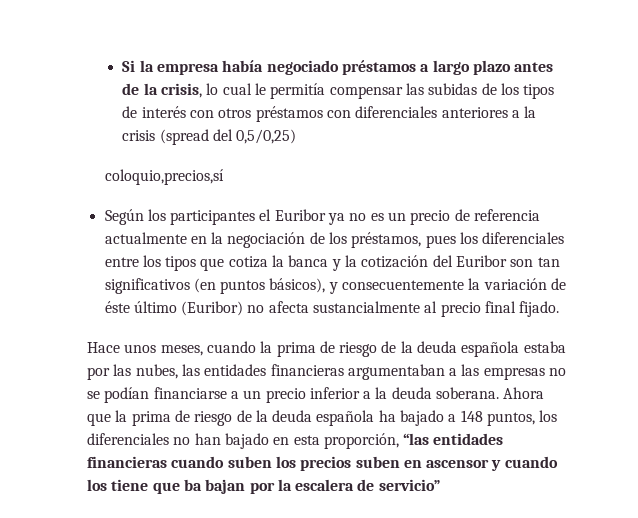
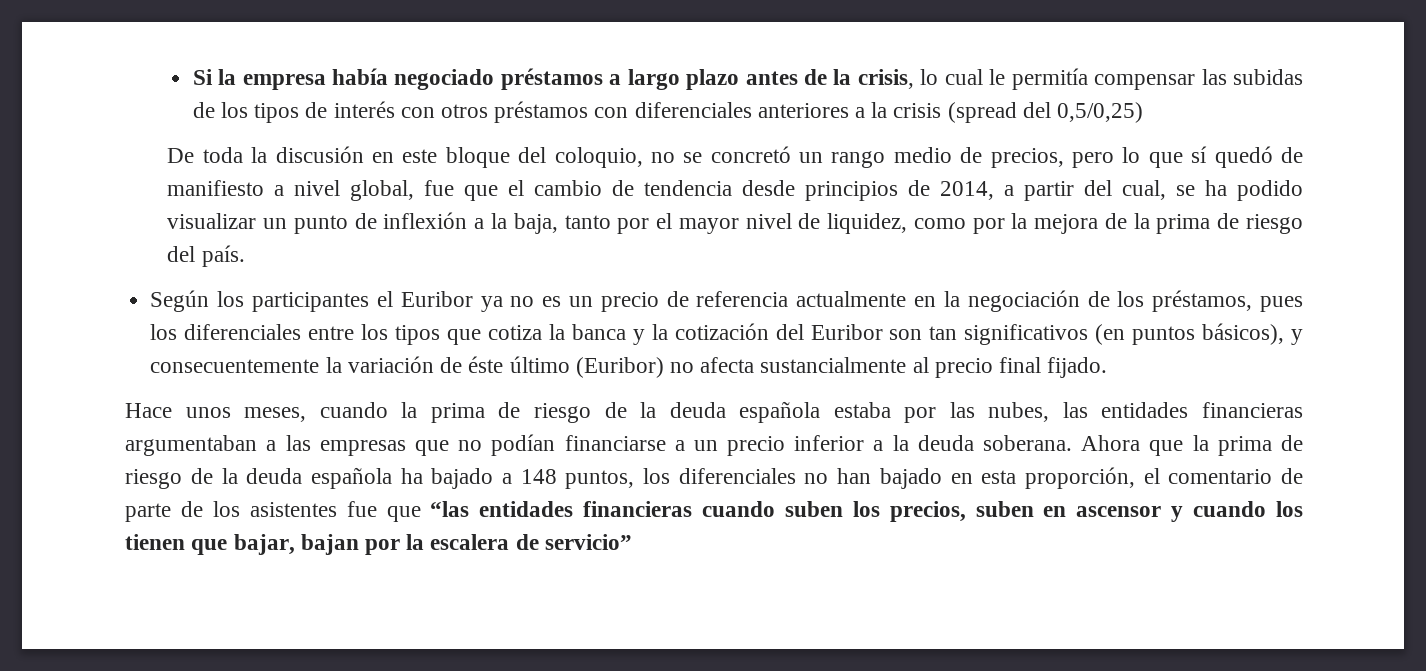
[104,169,224,185] coloquio,precios,sí -> [167,146,1303,168] [167,180,1303,201] [167,212,1303,234] [167,245,245,267] De toda la discusión en este bloque del coloquio, no se concretó un rango medio de precios, pero lo que sí quedó de manifiesto a nivel global, fue que el cambio de tendencia desde principios de 2014, a partir del cual, se ha podido visualizar un punto de inflexión a la baja, tanto por el mayor nivel de liquidez, como por la mejora de la prima de riesgo del país.
[549,368,567,376] [86,391,100,399] no se -> [414,440,483,456] que no
(399, 441) none -> [1143,468,1303,484] [125,501,421,522] el comentario de parte de los asistentes fue que
[300,456,352,471] precios -> [889,501,966,522] precios,
[111,479,202,494] tiene que ba -> [125,534,295,555] tienen que bajar,

